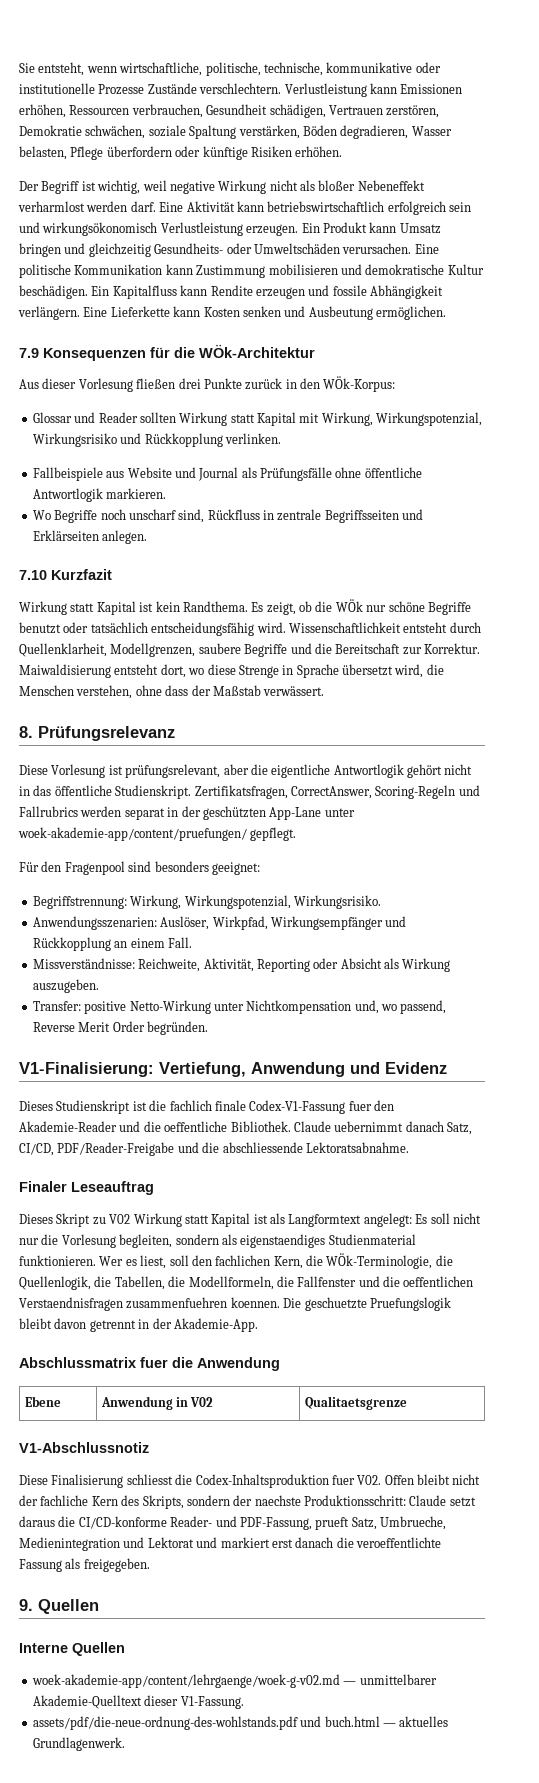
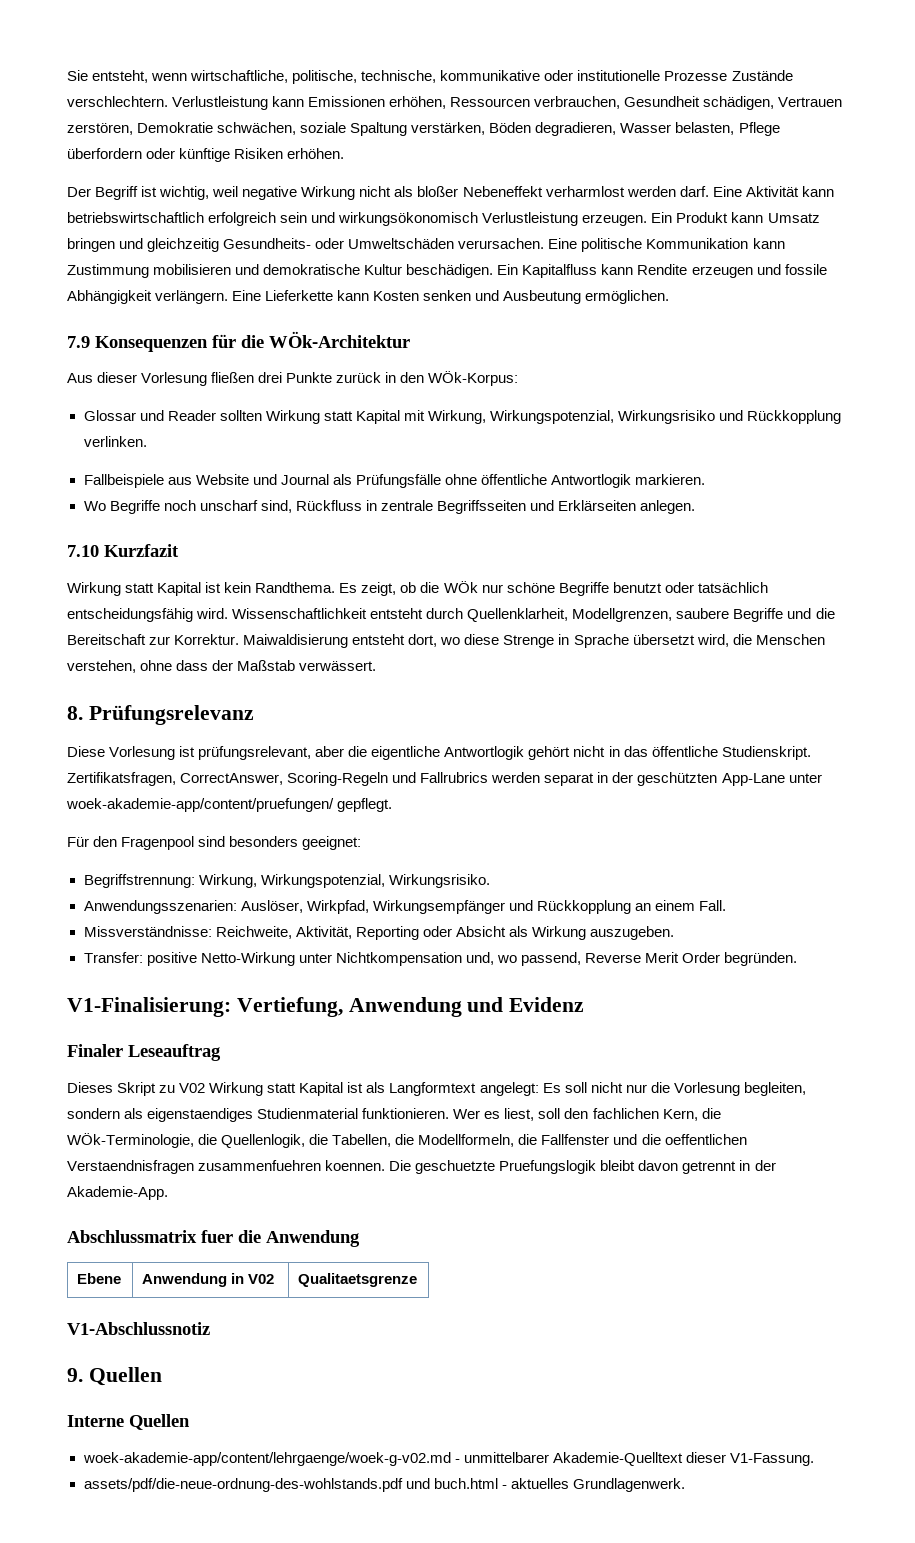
[19,1100,394,1114] [19,1121,472,1135] [19,1142,409,1156] // Dieses Studienskript ist die fachlich finale Codex-V1-Fassung fuer den Akademie-Reader und die oeffentliche Bibliothek. Claude uebernimmt danach Satz, CI/CD, PDF/Reader-Freigabe und die abschliessende Lektoratsabnahme. -> (585, 1004) none
[19,1474,481,1488] [19,1495,476,1509] [19,1516,446,1530] [19,1537,441,1551] [19,1558,150,1572] // Diese Finalisierung schliesst die Codex-Inhaltsproduktion fuer V02. Offen bleibt nicht der fachliche Kern des Skripts, sondern der naechste Produktionsschritt: Claude setzt daraus die CI/CD-konforme Reader- und PDF-Fassung, prueft Satz, Umbrueche, Medienintegration und Lektorat und markiert erst danach die veroeffentlichte Fassung als freigegeben. -> (210, 1328) none
[343,1681,357,1685] — -> [454,1459,460,1463] -
[382,1723,396,1727] — -> [501,1485,507,1489] -

